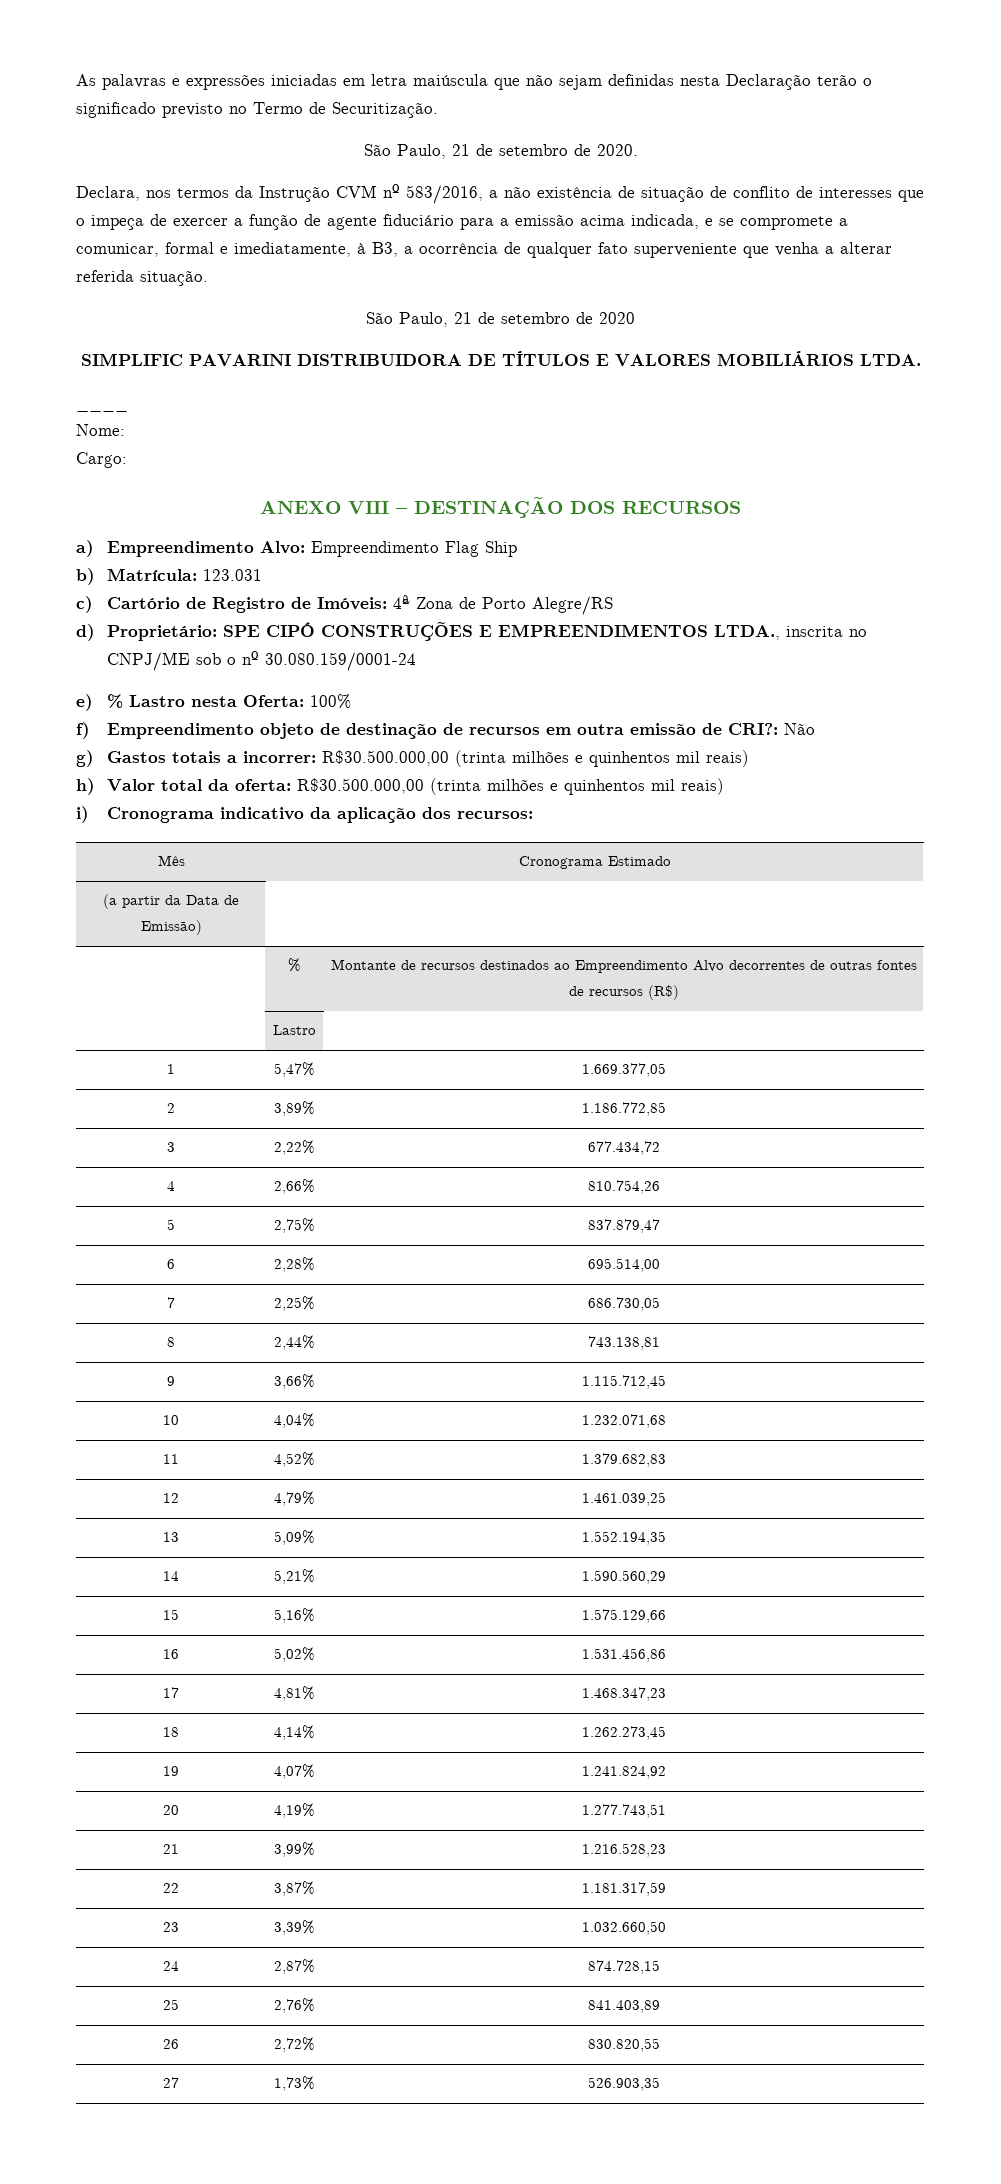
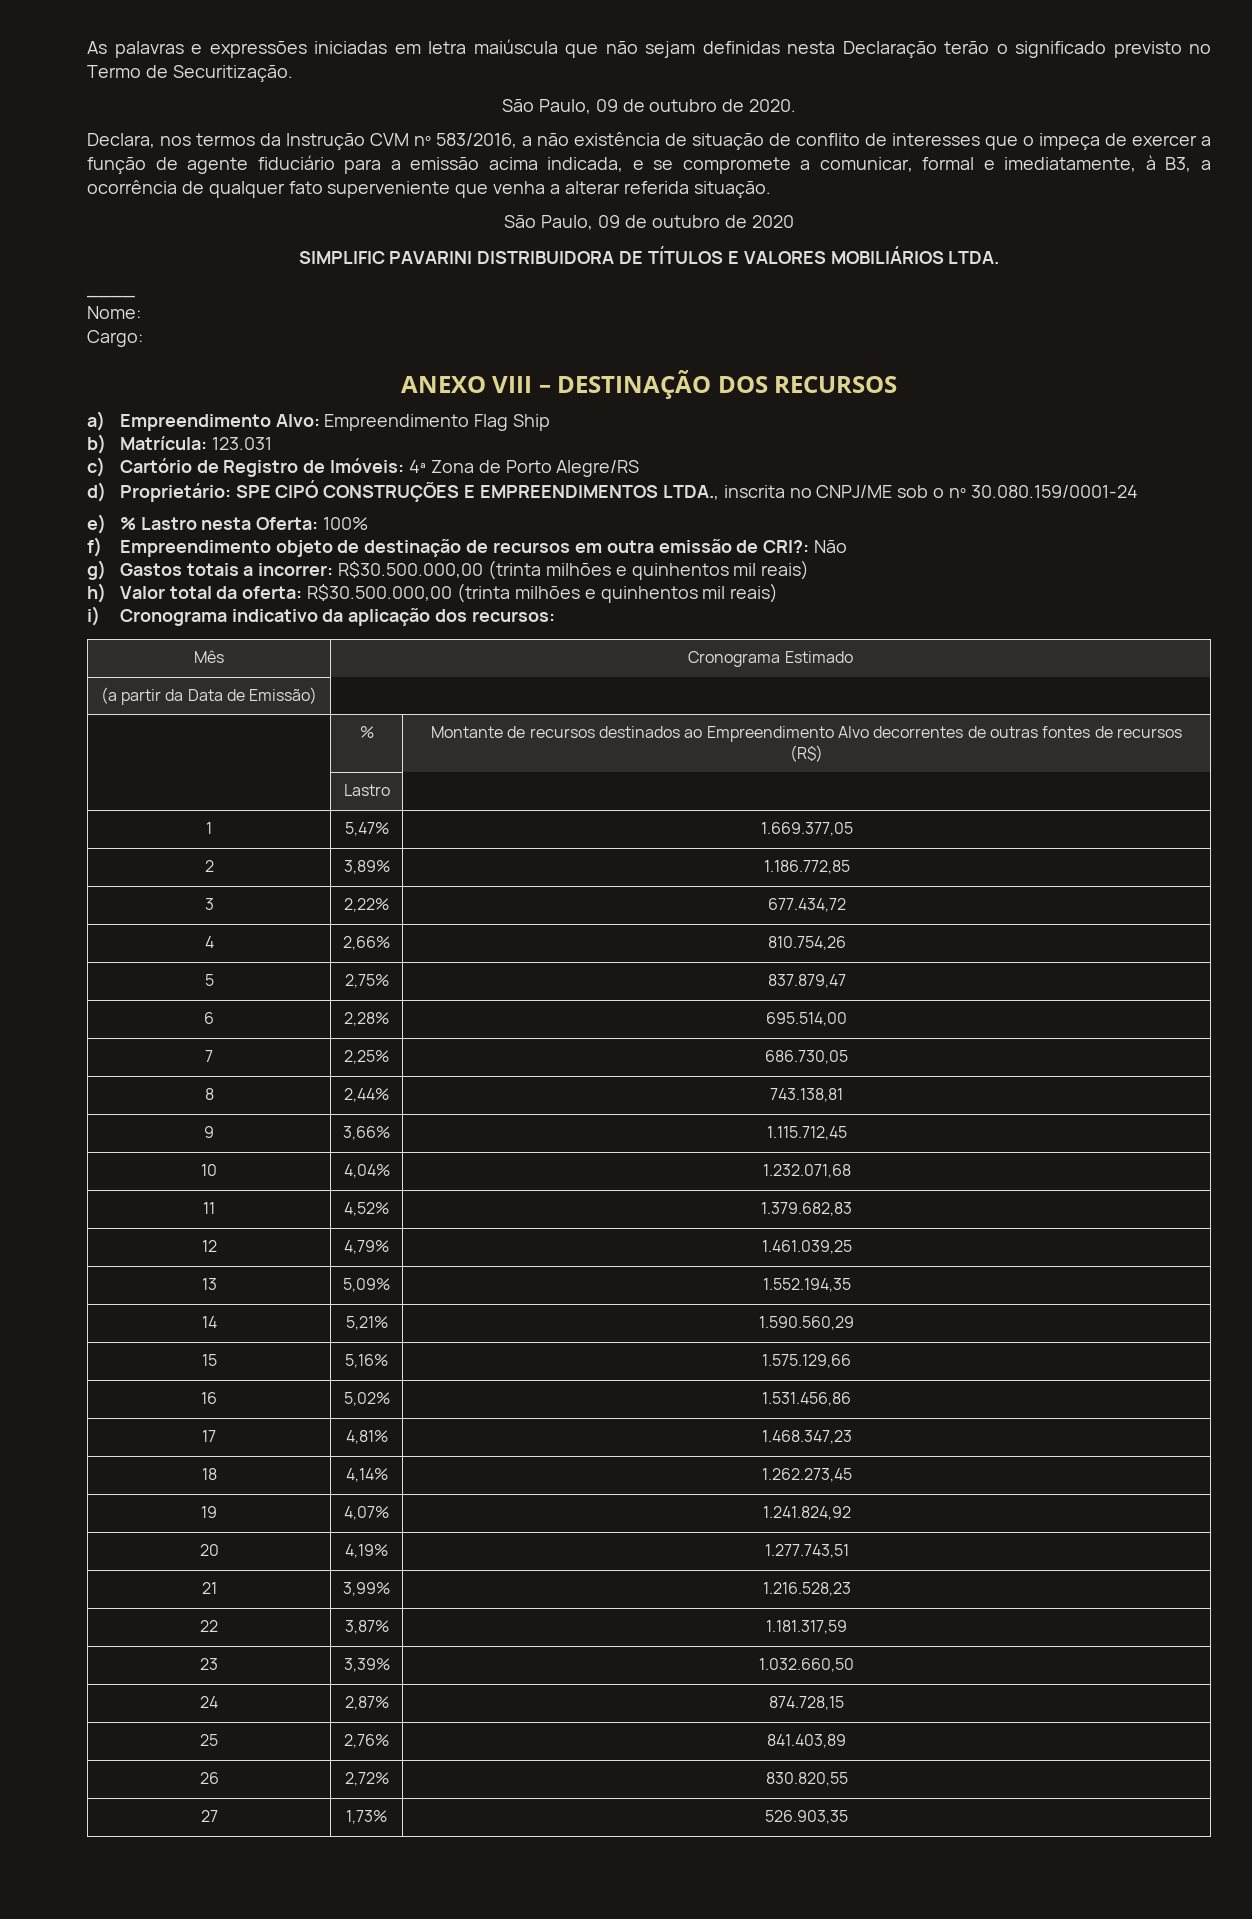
[451,144,568,156] 21 de setembro -> [595,99,718,112] 09 de outubro
[454,312,570,324] 21 de setembro -> [598,215,720,228] 09 de outubro

